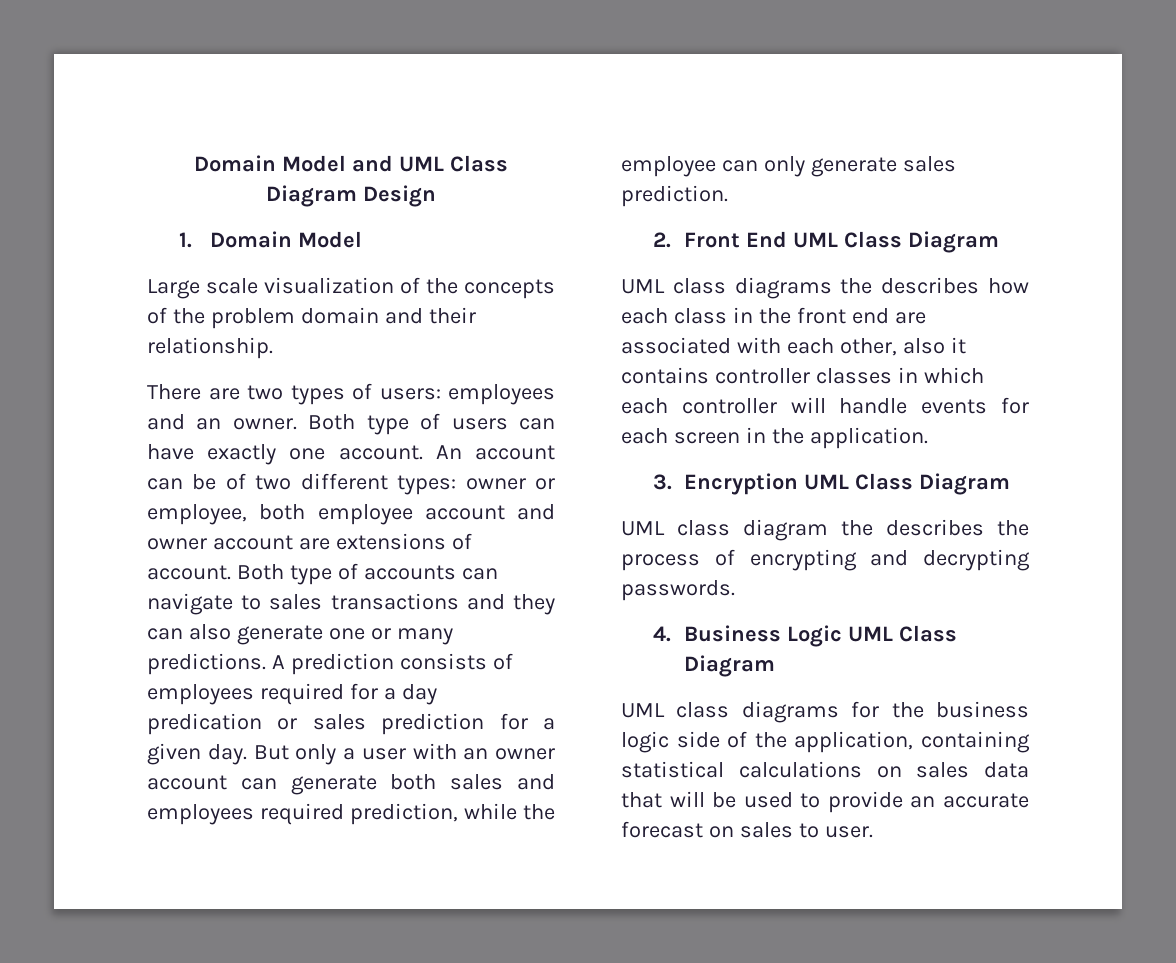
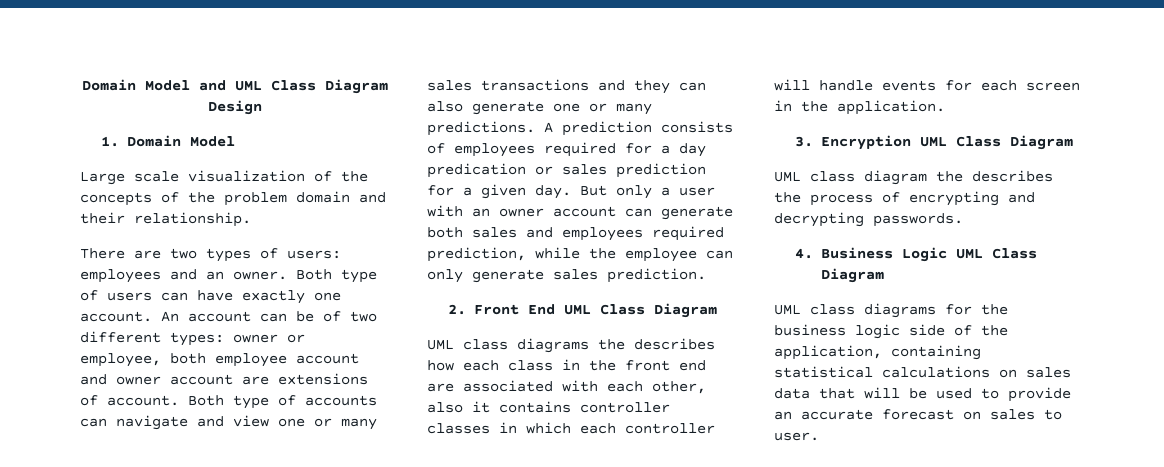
[241,595,262,610] to -> [197,415,377,430] and view one or many

